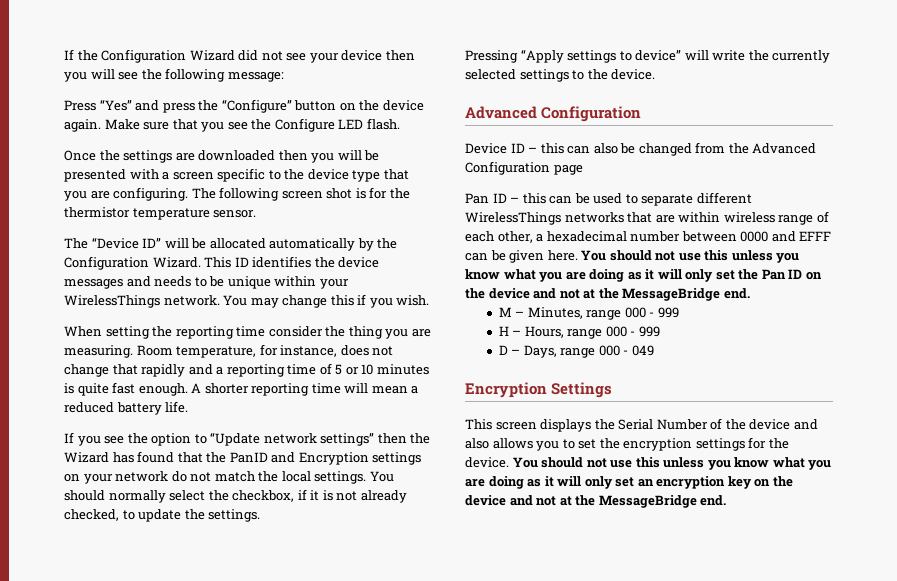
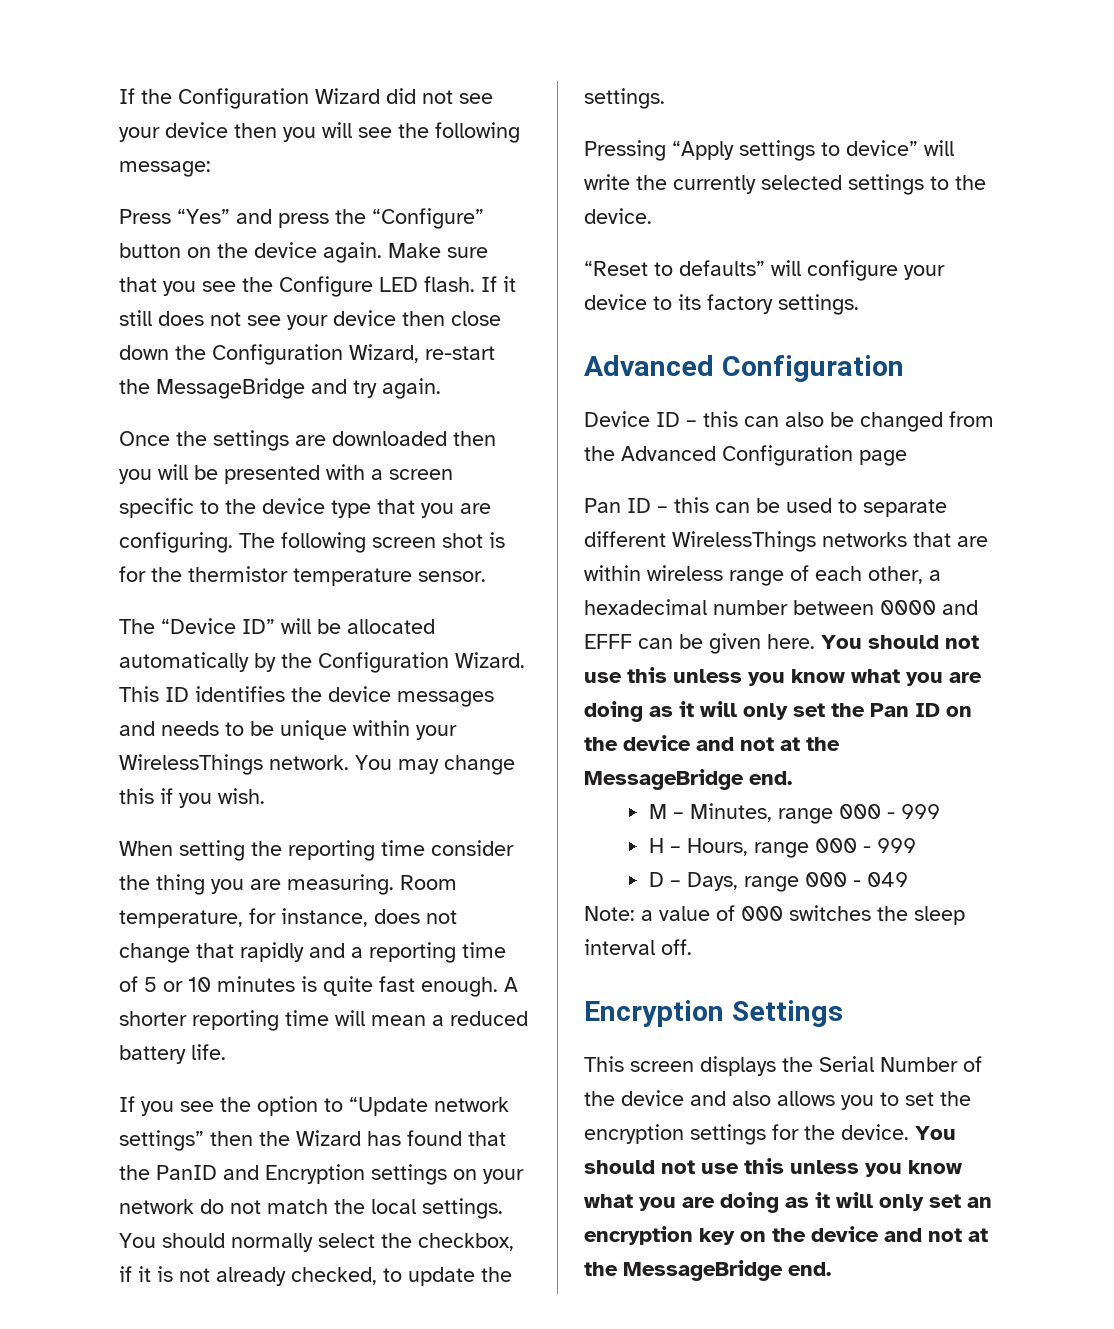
(400, 124) none -> [481,276,516,292] [119,310,501,330] [119,344,495,365] [119,378,441,399] If it still does not see your device then close down the Configuration Wizard, re-start the MessageBridge and try again.
(656, 74) none -> [584,260,945,281] [584,294,859,315] // “Reset to defaults” will configure your device to its factory settings.
(654, 350) none -> [584,905,965,925] [584,939,692,955] // Note: a value of 000 switches the sleep interval off.

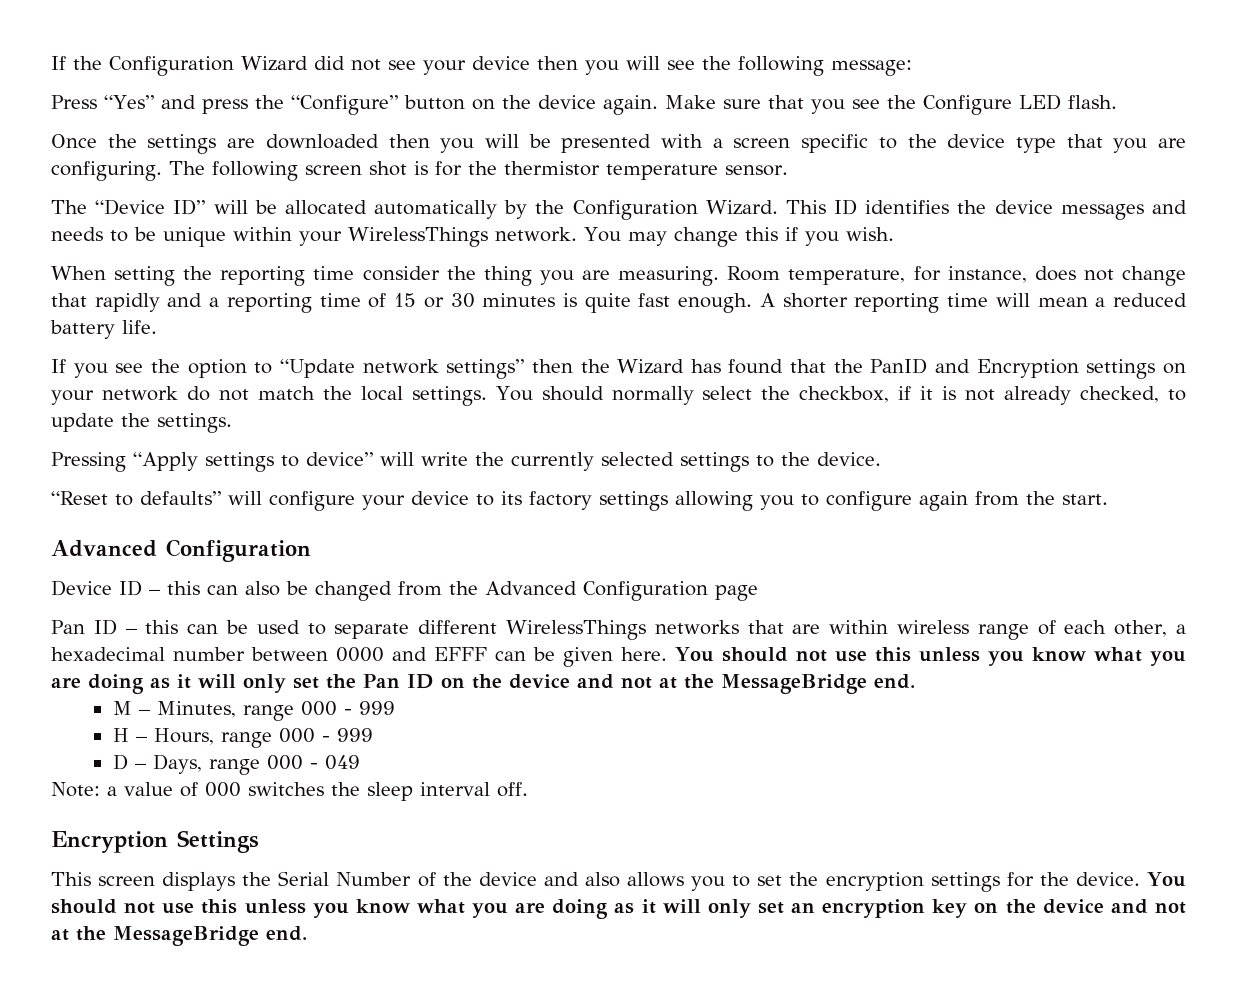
[481,276,516,292] [119,310,501,330] [119,344,495,365] [119,378,441,399] If it still does not see your device then close down the Configuration Wizard, re-start the MessageBridge and try again. -> (1117, 102) none
[144,977,211,992] 5 or 10 -> [394,293,475,308] 15 or 30
[778,294,859,315] settings. -> [599,491,1108,511] settings allowing you to configure again from the start.

